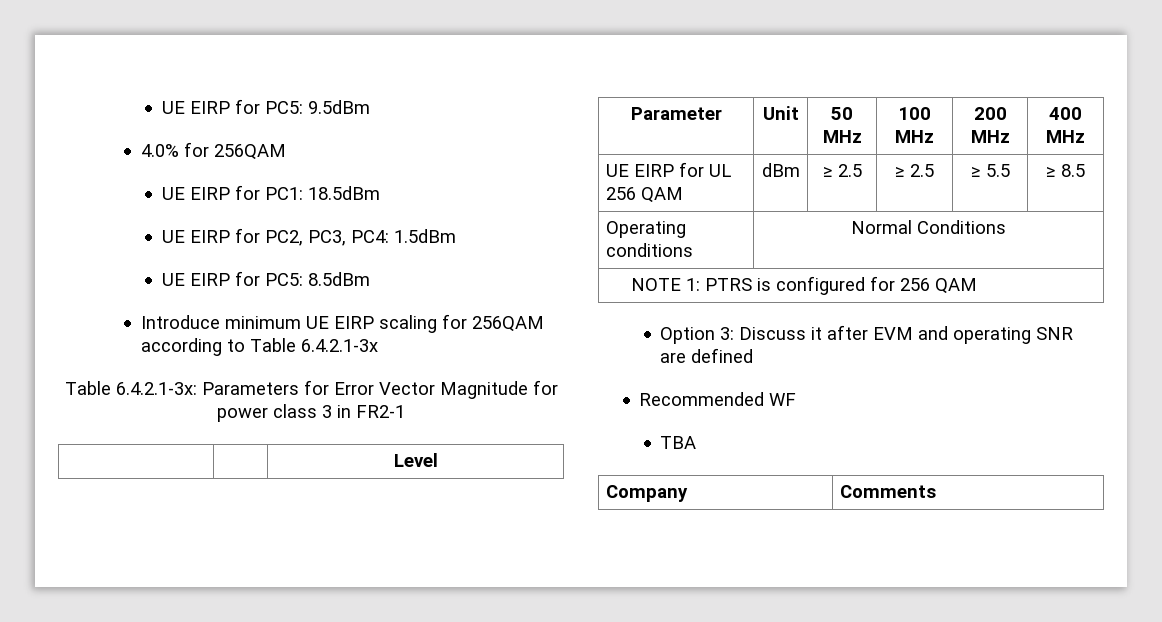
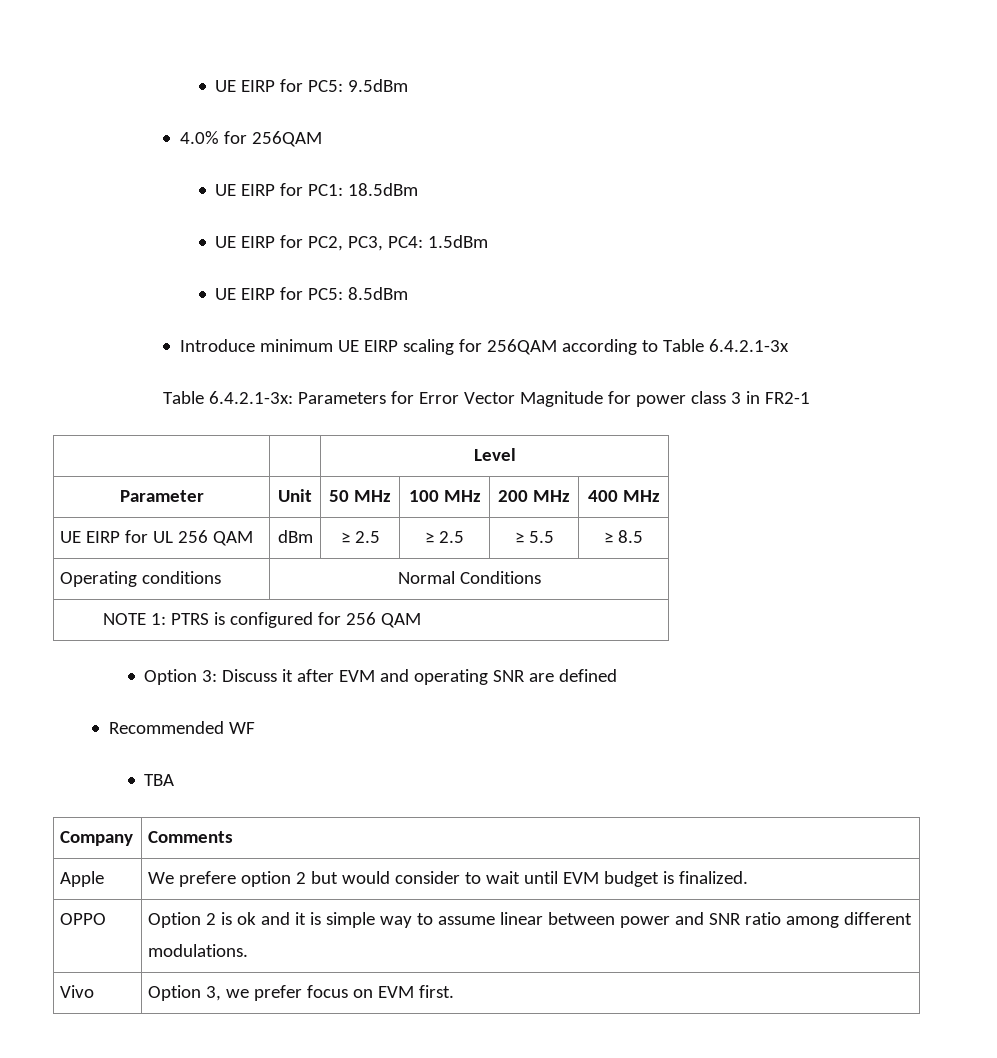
(936, 491) none -> [60,871,105,887] [148,871,749,887] [60,913,107,925] [148,912,913,928] [148,944,249,957] [60,985,95,998] [148,985,455,1001] // Apple | We prefere option 2 but would consider to wait until EVM budget is finalized. // OPPO | Option 2 is ok and it is simple way to assume linear between power and SNR ratio among different modulations. // Vivo | Option 3, we prefer focus on EVM first.

